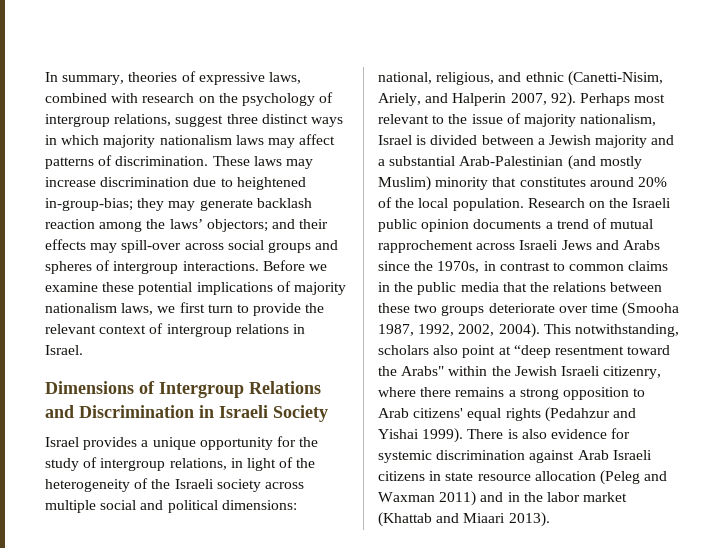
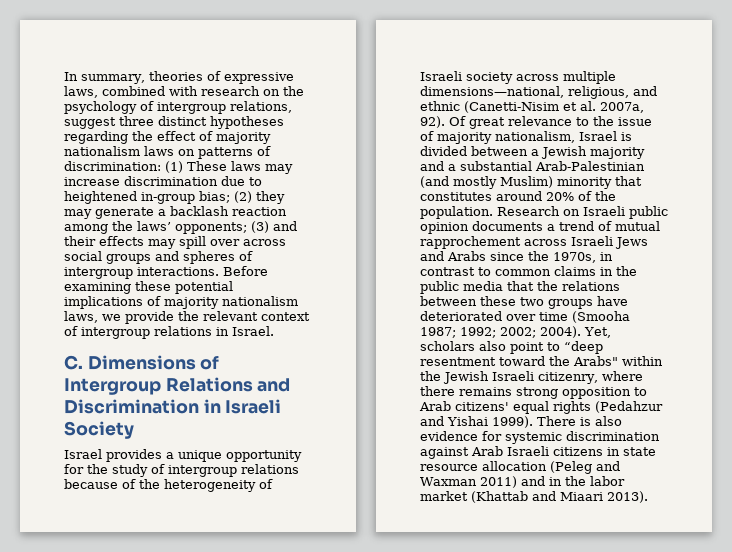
[310,117,343,127] [45,134,336,148] [45,155,209,169] ways in which majority nationalism laws may affect patterns of discrimination. -> [210,116,284,129] [64,131,271,144] [64,146,271,159] [64,161,183,173] hypotheses regarding the effect of majority nationalism laws on patterns of discrimination: (1)
[45,198,133,211] in-group-bias; -> [141,191,252,204] in-group bias; (2)
(253, 205) none -> [158,209,166,216] a
[206,219,268,232] objectors; -> [175,221,269,234] opponents; (3)
[121,240,182,253] spill-over -> [179,236,240,249] spill over
[308,264,327,271] [45,282,98,292] we examine -> [64,282,131,294] examining
[179,302,249,313] first turn to -> (121, 317) none
(83, 350) none -> [64,355,83,370] C.
[169,458,276,471] relations, in light -> [241,464,299,474] [64,479,118,489] relations because
[151,479,171,489] the -> (273, 484) none
[100,500,297,513] [378,71,663,86] [378,92,666,107] [378,114,429,124] social and political dimensions: national, religious, and ethnic (Canetti-Nisim, Ariely, and Halperin 2007, 92). Perhaps most relevant -> [420,86,657,99] [420,101,644,113] [420,116,572,129] dimensions—national, religious, and ethnic (Canetti-Nisim et al. 2007a, 92). Of great relevance
[418,198,449,208] local -> (616, 196) none
[609,198,629,208] the -> (580, 212) none
[488,303,555,313] deteriorate -> [597,296,628,306] [420,311,502,321] have deteriorated
[378,323,679,338] 1987, 1992, 2002, 2004). This notwithstanding, -> [420,326,611,338] 1987; 1992; 2002; 2004). Yet,
[498,346,511,355] at -> [547,342,560,351] to
[508,390,516,397] a -> (512, 391) none

